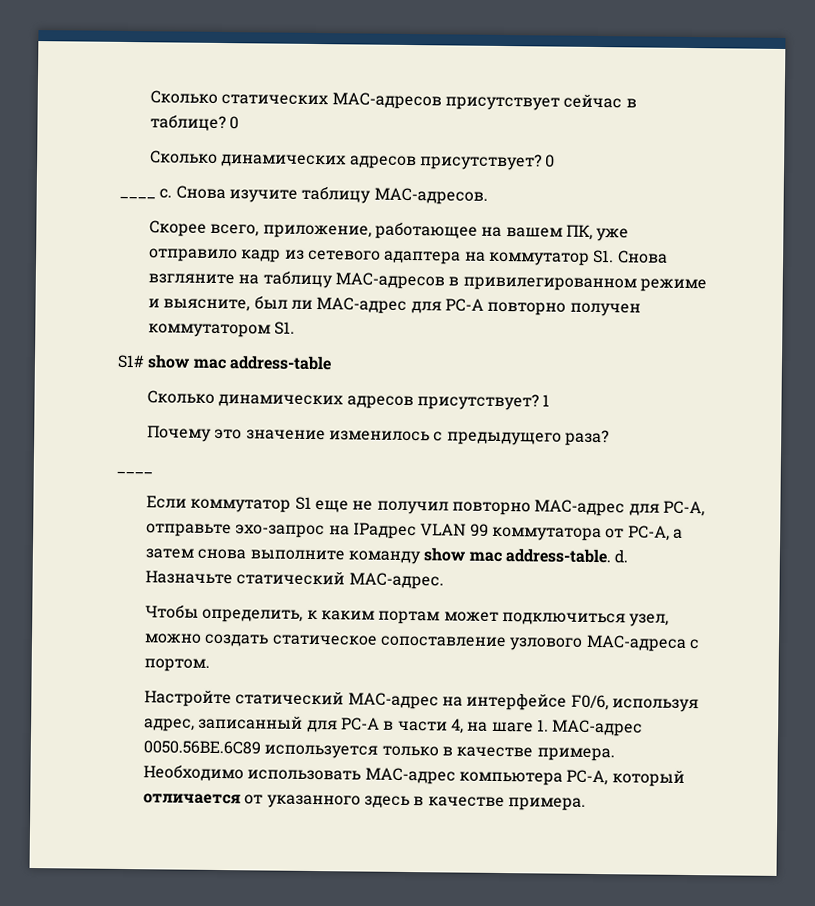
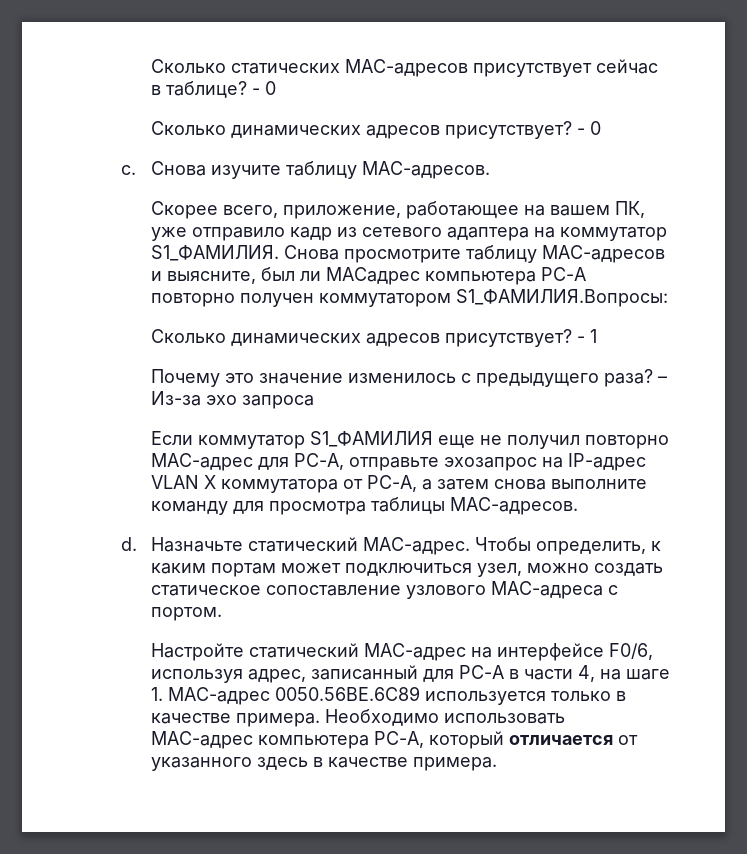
(227, 123) none -> [252,88,261,95] -
[545,154,556,168] [119,196,157,200] 0 // ____ -> [577,121,602,135] - 0 //
[593,249,668,264] [148,270,707,293] S1. Снова взгляните на таблицу МАС-адресов в привилегированном режиме -> [151,245,666,263] S1_ФАМИЛИЯ. Снова просмотрите таблицу МАС-адресов
[316,297,442,314] МАС-адрес для -> [326,267,537,285] МАСадрес компьютера
[274,321,296,335] [117,354,332,371] [147,390,540,411] S1. // S1# show mac address-table // Сколько динамических адресов присутствует? -> [456,289,669,307] [151,329,586,347] S1_ФАМИЛИЯ.Вопросы: // Сколько динамических адресов присутствует? -
[116,471,154,475] // ____ -> [658,376,668,383] [151,391,315,409] – Из-за эхо запроса
[294,496,312,510] S1 -> [310,431,434,447] S1_ФАМИЛИЯ
[235,522,489,540] эхо-запрос на IPадрес VLAN 99 -> [444,453,647,471] [151,475,217,489] эхозапрос на IP-адрес VLAN X
[423,547,611,564] show mac address-table. -> [233,497,579,515] для просмотра таблицы MAC-адресов. //
(444, 581) // -> (471, 546) none

